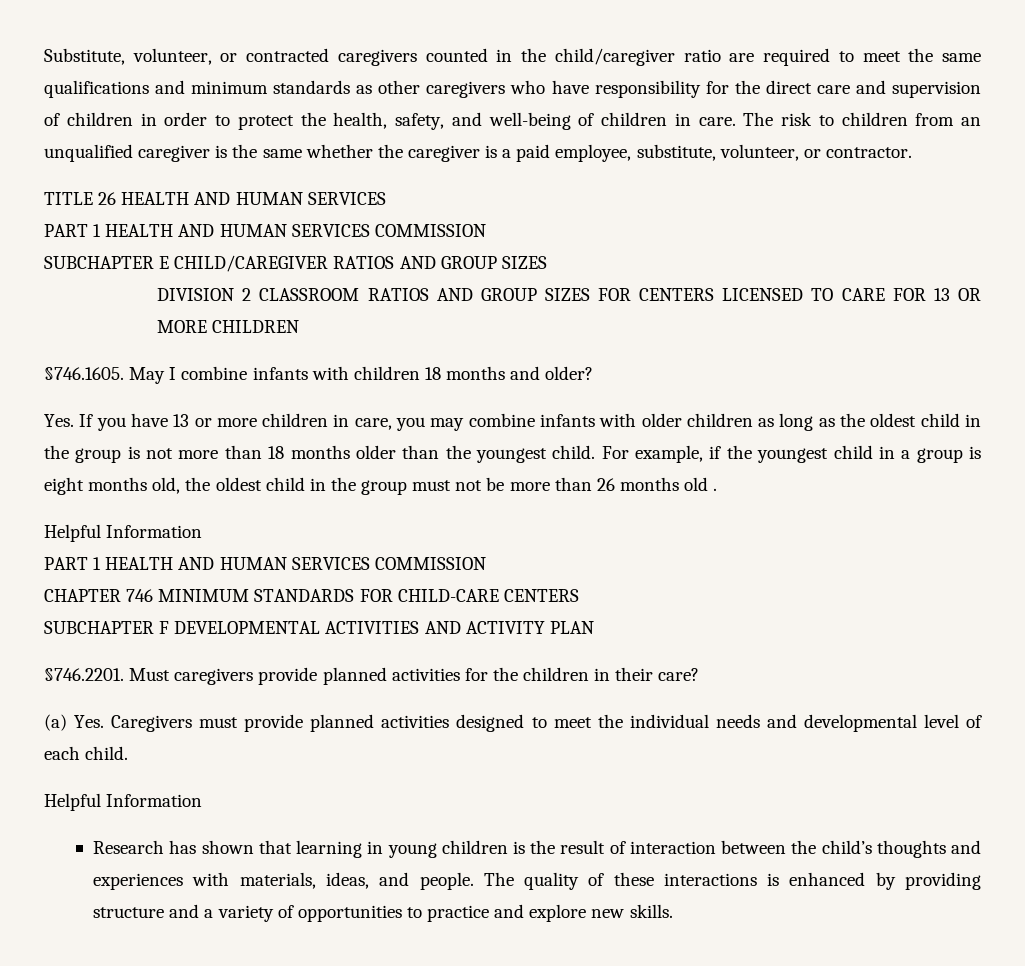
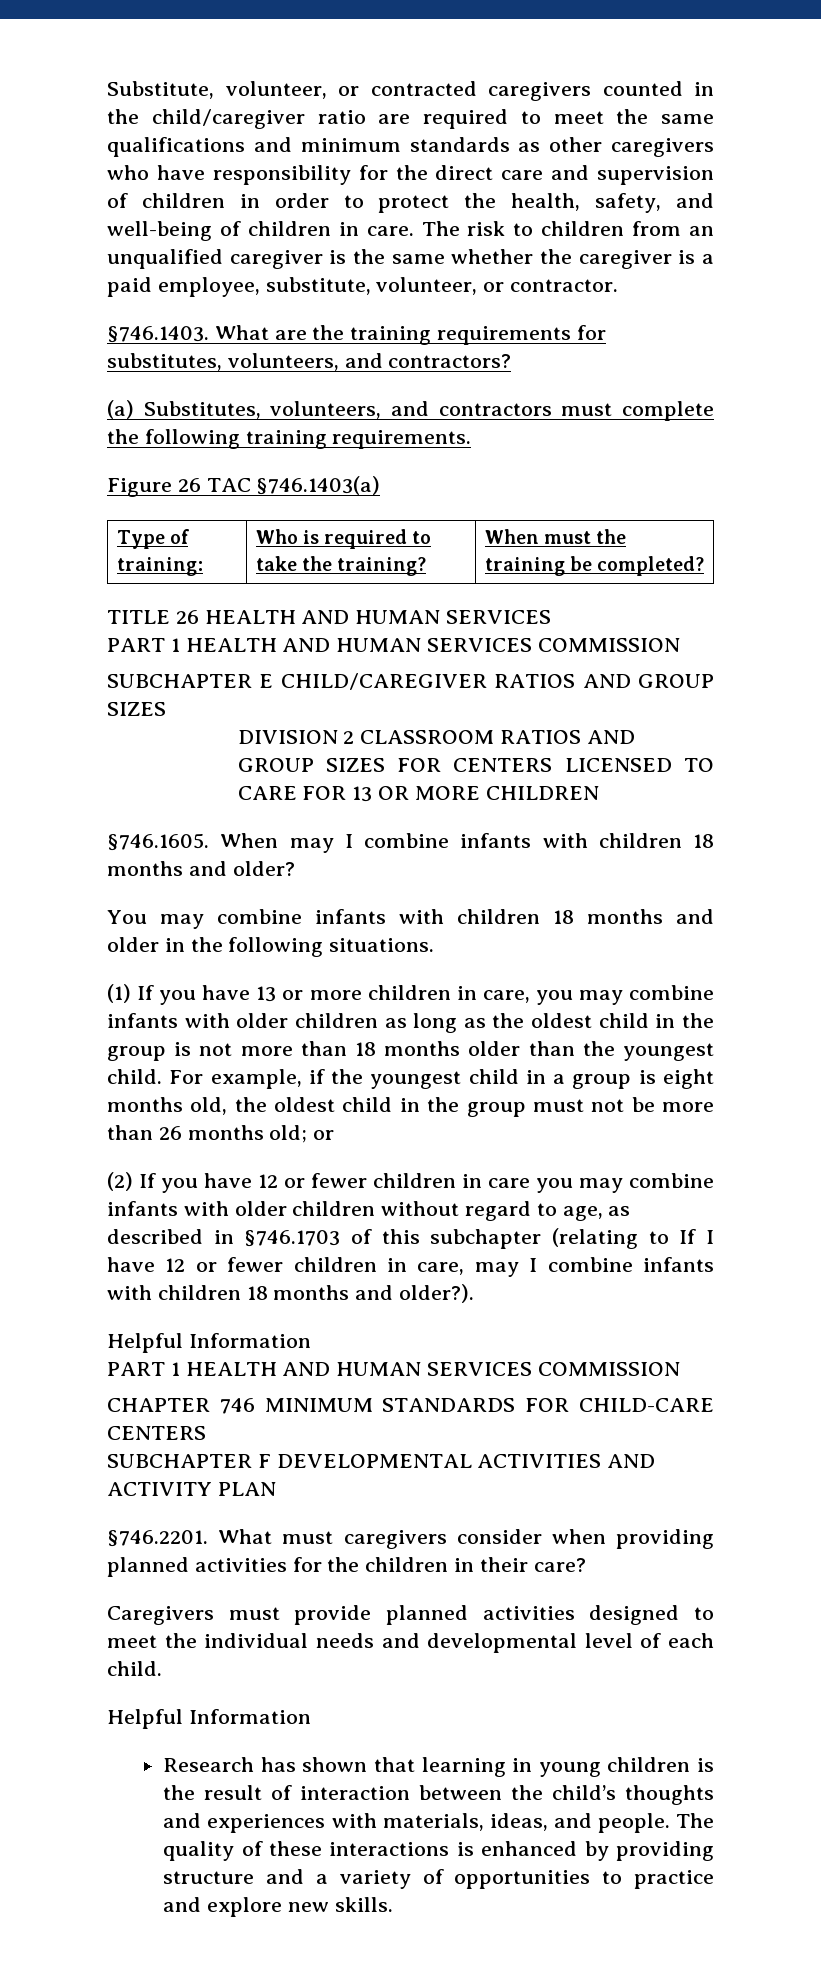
(912, 152) none -> [107,325,606,345] [107,353,512,371] [107,400,714,421] [107,429,472,449] [107,476,381,497] [116,529,189,549] [116,557,203,576] [255,529,432,549] [255,556,427,576] [484,529,627,544] [484,556,705,576] // §746.1403. What are the training requirements for substitutes, volunteers, and contractors? // (a) Substitutes, volunteers, and contractors must complete the following training requirements. // Figure 26 TAC §746.1403(a) // Type of training: | Who is required to take the training? | When must the training be completed?
[129,367,166,384] May -> [220,833,334,853] When may
[44,414,74,427] Yes. -> [107,909,714,929] [107,937,435,957] [107,984,131,1003] You may combine infants with children 18 months and older in the following situations. // (1)
[684,477,718,491] old . -> [269,1125,335,1143] [107,1172,714,1193] [107,1201,631,1221] [107,1228,714,1249] [107,1257,714,1277] [107,1284,475,1303] old; or // (2) If you have 12 or fewer children in care you may combine infants with older children without regard to age, as described in §746.1703 of this subchapter (relating to If I have 12 or fewer children in care, may I combine infants with children 18 months and older?).
[129,667,318,685] Must caregivers provide -> [218,1529,714,1549] What must caregivers consider when providing
[44,714,105,731] (a) Yes. -> (586, 1565) none

